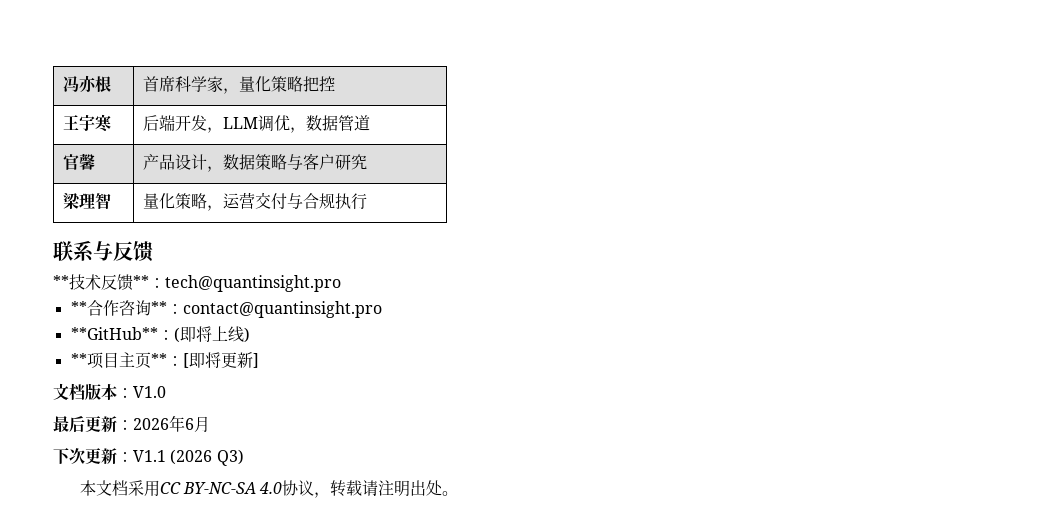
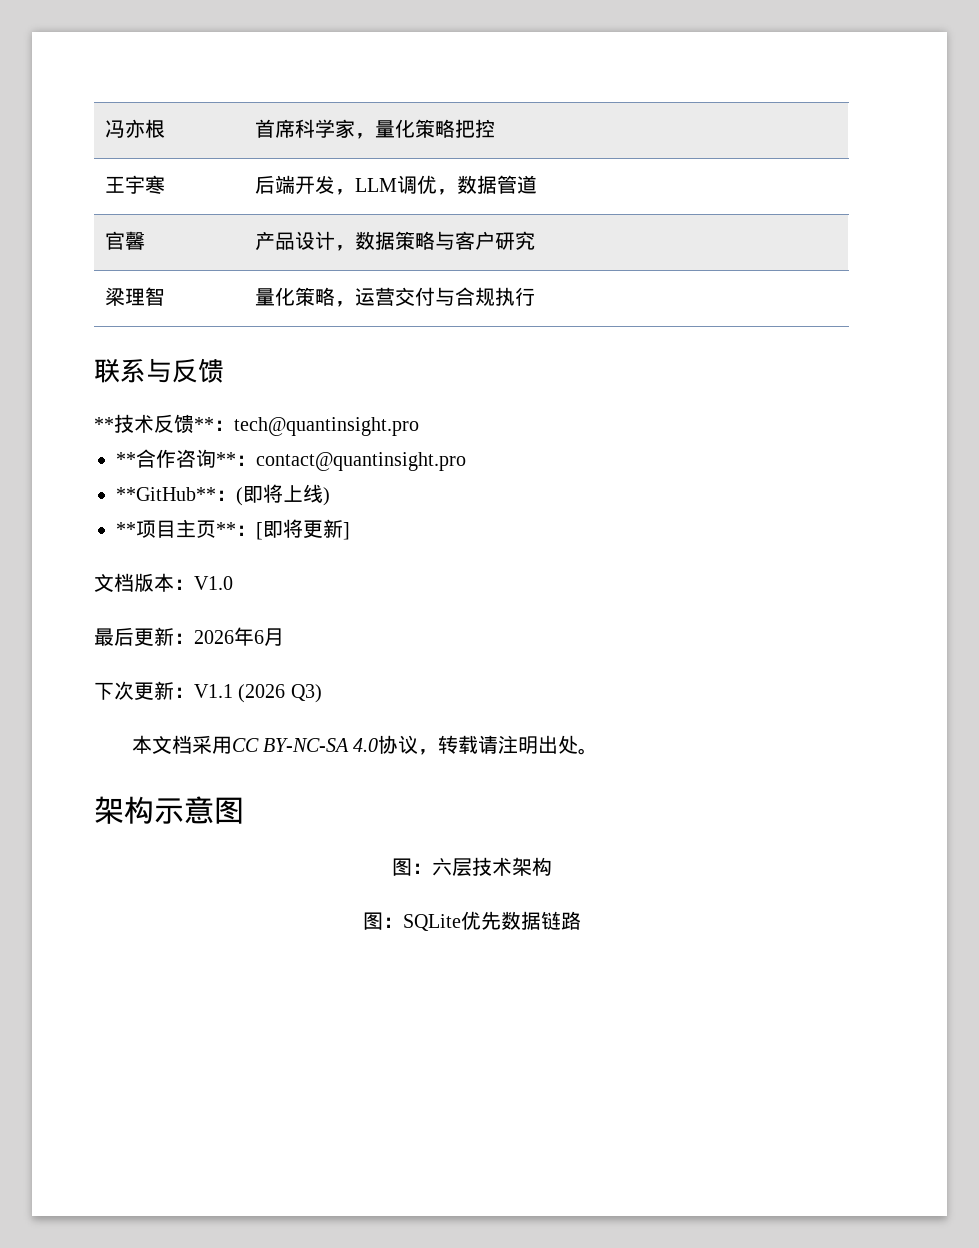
(459, 493) none -> [94,796,244,824] [391,857,552,877] [362,911,581,931] // 架构示意图 // 图：六层技术架构 // 图：SQLite优先数据链路

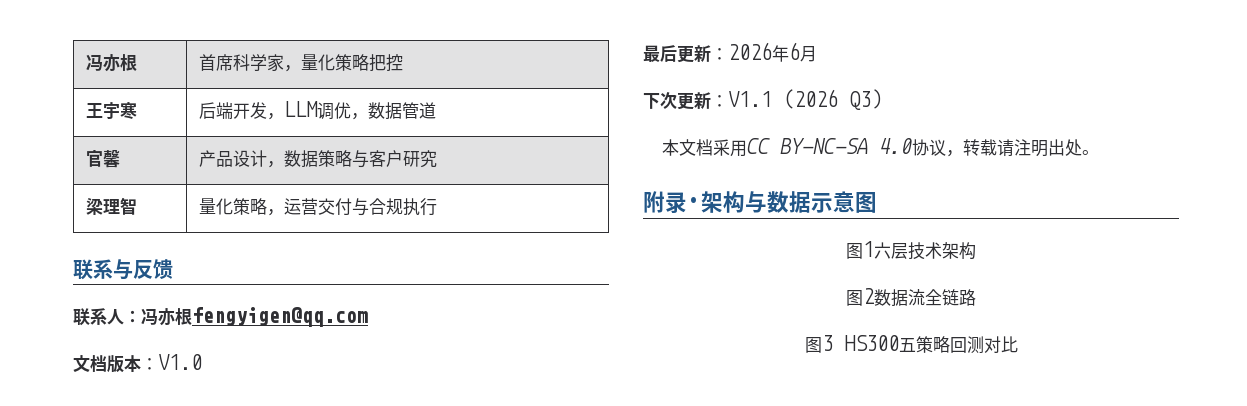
[94,414,419,436] [116,449,466,471] [116,484,330,506] [116,519,350,540] **技术反馈**：tech@quantinsight.pro // **合作咨询**：contact@quantinsight.pro // **GitHub**：(即将上线) // **项目主页**：[即将更新] -> [73,307,368,327] 联系人：冯亦根fengyigen@qq.com
[94,796,154,824] 架构 -> [643,191,811,214] 附录·架构与数据
[411,863,432,874] ： -> [863,241,874,257] 1
[382,911,581,931] ：SQLite优先数据链路 -> [863,288,976,307] [804,335,1018,354] 2数据流全链路 // 图3 HS300五策略回测对比

